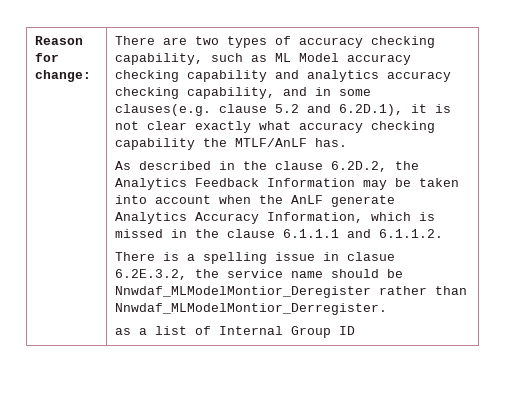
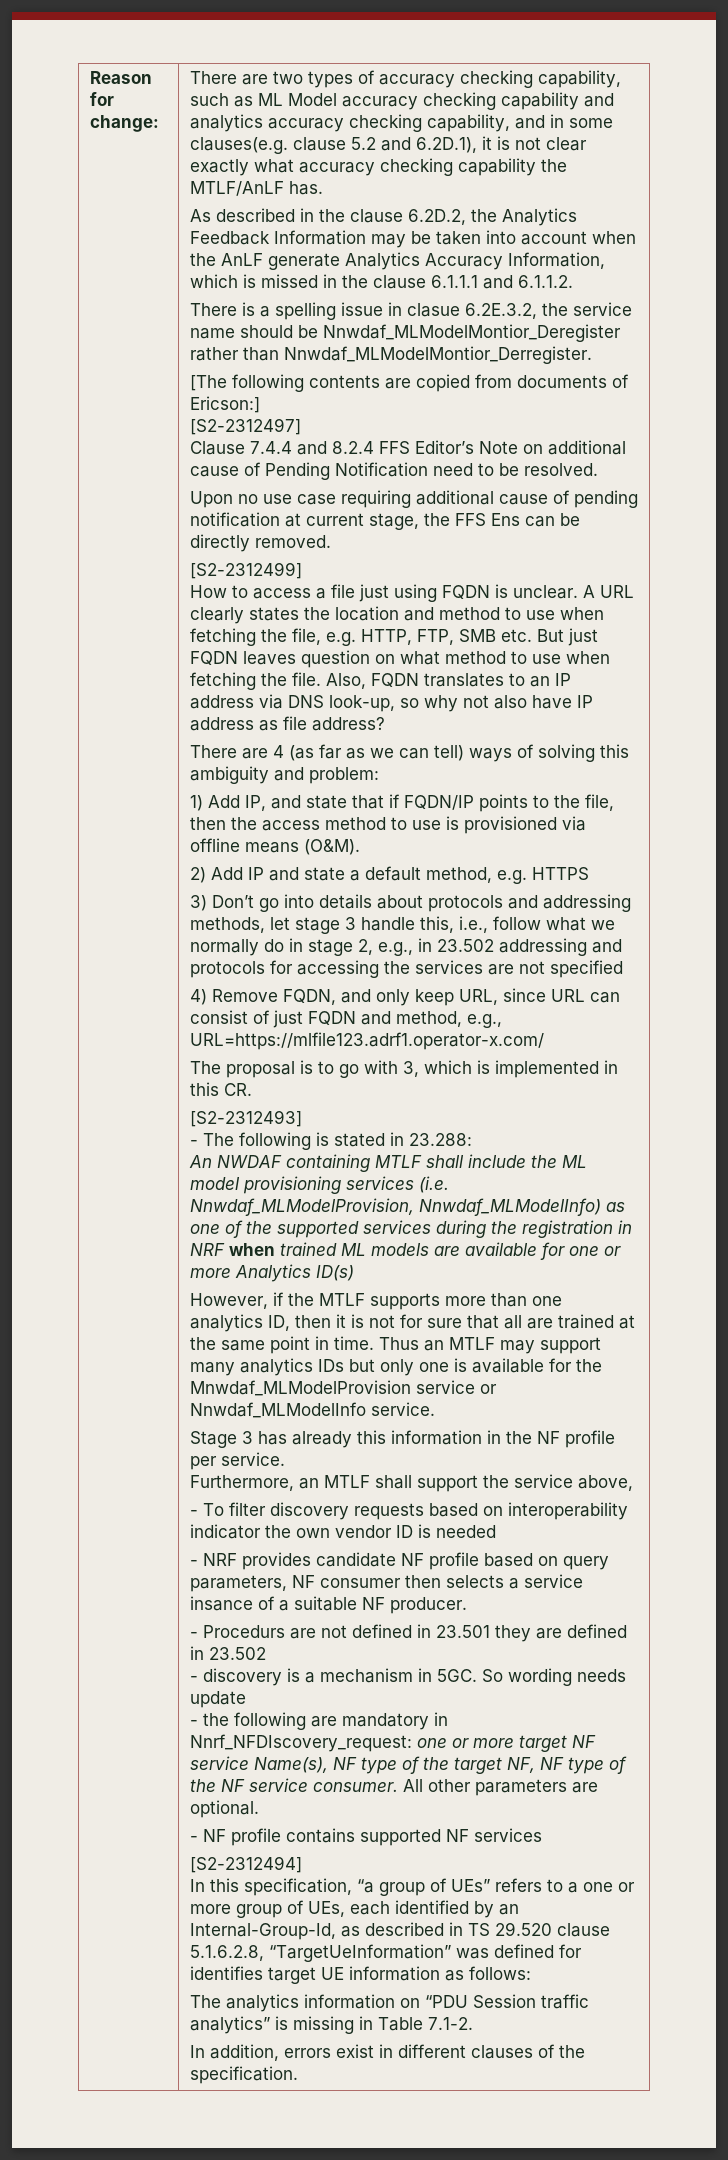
[114,326,355,338] as a list of Internal Group ID -> [189,374,629,392] [189,396,260,413] [189,418,301,435] [189,440,626,455] [189,462,598,480] [189,490,638,508] [189,512,580,530] [189,534,331,552] [189,562,302,579] [189,584,634,602] [189,606,604,624] [189,628,598,646] [189,650,610,668] [189,672,571,690] [189,694,593,712] [189,716,385,731] [189,744,629,762] [189,766,379,784] [189,794,614,812] [189,816,586,834] [189,838,360,855] [189,866,589,884] [189,894,631,912] [189,916,615,934] [189,938,622,956] [189,960,623,978] [189,988,620,1006] [189,1010,502,1028] [189,1032,544,1050] [189,1060,618,1078] [189,1082,252,1096] [189,1110,302,1127] [189,1132,472,1150] [188,1154,587,1172] [189,1176,449,1194] [189,1198,625,1216] [189,1220,632,1238] [189,1242,621,1260] [189,1264,354,1282] [189,1292,562,1310] [189,1314,635,1332] [189,1336,601,1354] [189,1358,602,1376] [189,1380,497,1396] [189,1402,435,1418] [189,1430,615,1448] [189,1452,285,1470] [189,1474,633,1492] [189,1502,628,1520] [189,1524,496,1539] [189,1552,609,1570] [189,1574,583,1592] [189,1596,467,1614] [189,1624,627,1642] [189,1646,266,1660] [189,1668,626,1686] [189,1691,246,1708] [189,1712,448,1730] [189,1734,596,1752] [189,1756,627,1774] [189,1778,598,1796] [189,1800,259,1818] [189,1828,542,1846] [189,1856,302,1873] [189,1878,635,1896] [189,1900,519,1918] [189,1922,610,1940] [189,1944,582,1962] [189,1966,531,1984] [189,1994,589,2012] [189,2016,473,2034] [189,2044,585,2061] [189,2066,298,2084] [The following contents are copied from documents of Ericson:] // [S2-2312497] // Clause 7.4.4 and 8.2.4 FFS Editor’s Note on additional cause of Pending Notification need to be resolved. // Upon no use case requiring additional cause of pending notification at current stage, the FFS Ens can be directly removed. // [S2-2312499] // How to access a file just using FQDN is unclear. A URL clearly states the location and method to use when fetching the file, e.g. HTTP, FTP, SMB etc. But just FQDN leaves question on what method to use when fetching the file. Also, FQDN translates to an IP address via DNS look-up, so why not also have IP address as file address? // There are 4 (as far as we can tell) ways of solving this ambiguity and problem: // 1) Add IP, and state that if FQDN/IP points to the file, then the access method to use is provisioned via offline means (O&M). // 2) Add IP and state a default method, e.g. HTTPS // 3) Don’t go into details about protocols and addressing methods, let stage 3 handle this, i.e., follow what we normally do in stage 2, e.g., in 23.502 addressing and protocols for accessing the services are not specified // 4) Remove FQDN, and only keep URL, since URL can consist of just FQDN and method, e.g., URL=https://mlfile123.adrf1.operator-x.com/ // The proposal is to go with 3, which is implemented in this CR. // [S2-2312493] // - The following is stated in 23.288: // An NWDAF containing MTLF shall include the ML model provisioning services (i.e. Nnwdaf_MLModelProvision, Nnwdaf_MLModelInfo) as one of the supported services during the registration in NRF when trained ML models are available for one or more Analytics ID(s) // However, if the MTLF supports more than one analytics ID, then it is not for sure that all are trained at the same point in time. Thus an MTLF may support many analytics IDs but only one is available for the Mnwdaf_MLModelProvision service or Nnwdaf_MLModelInfo service. // Stage 3 has already this information in the NF profile per service. // Furthermore, an MTLF shall support the service above, // - To filter discovery requests based on interoperability indicator the own vendor ID is needed // - NRF provides candidate NF profile based on query parameters, NF consumer then selects a service insance of a suitable NF producer. // - Procedurs are not defined in 23.501 they are defined in 23.502 // - discovery is a mechanism in 5GC. So wording needs update // - the following are mandatory in Nnrf_NFDIscovery_request: one or more target NF service Name(s), NF type of the target NF, NF type of the NF service consumer. All other parameters are optional. // - NF profile contains supported NF services // [S2-2312494] // In this specification, “a group of UEs” refers to a one or more group of UEs, each identified by an Internal-Group-Id, as described in TS 29.520 clause 5.1.6.2.8, “TargetUeInformation” was defined for identifies target UE information as follows: // The analytics information on “PDU Session traffic analytics” is missing in Table 7.1-2. // In addition, errors exist in different clauses of the specification.

